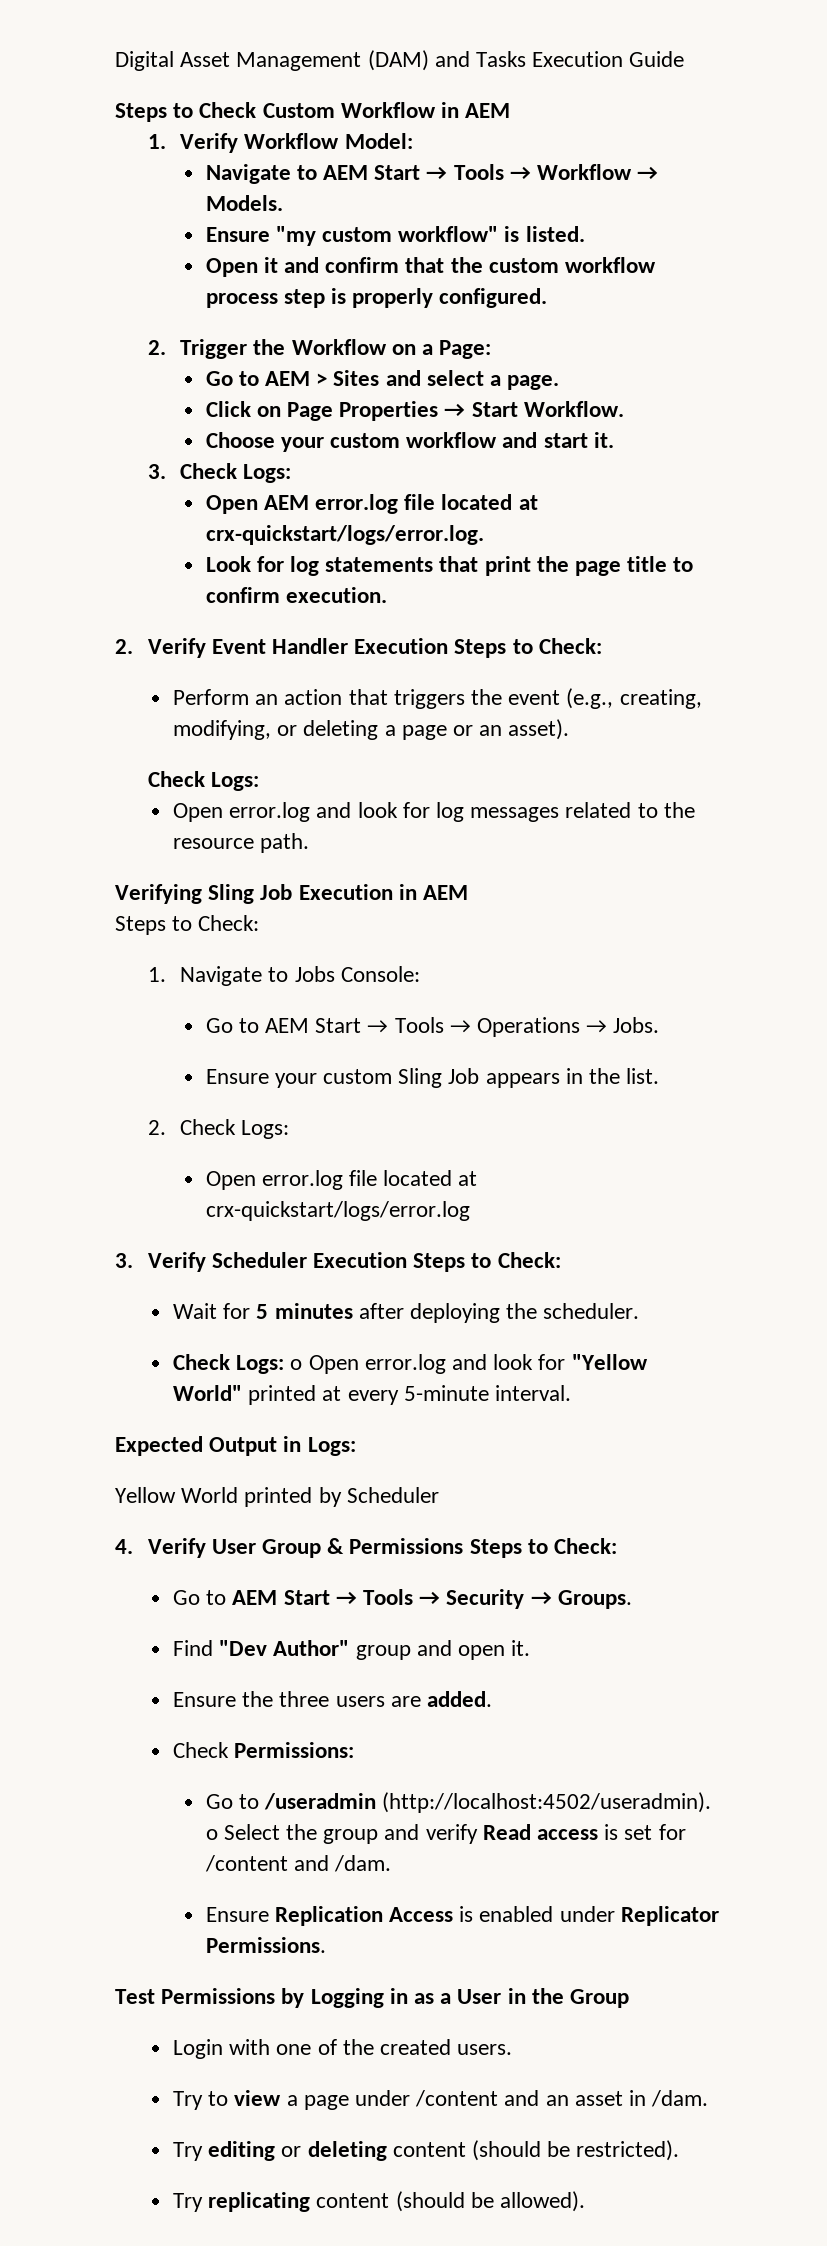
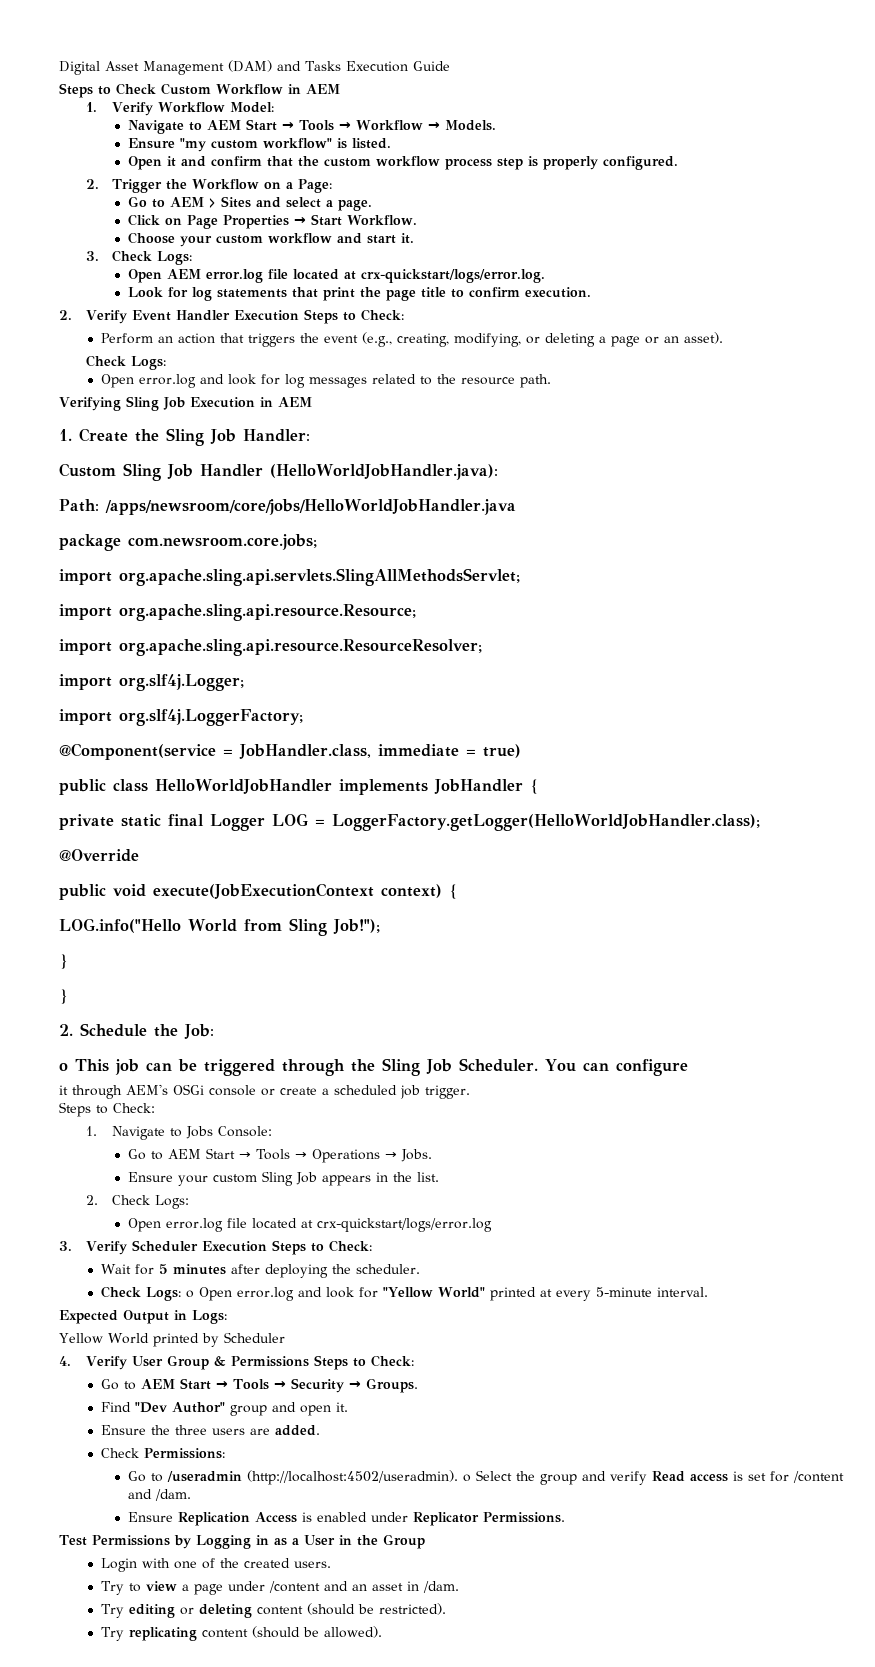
(469, 892) none -> [59,428,310,446] [59,463,498,481] [59,499,516,515] [59,534,317,551] [59,568,520,586] [59,604,416,621] [59,639,482,656] [59,674,244,691] [59,709,303,726] [59,743,521,760] [59,779,539,795] [59,813,760,831] [59,849,139,862] [59,883,459,900] [59,918,380,936] [59,954,68,969] [59,989,68,1004] [59,1023,214,1039] [59,1058,688,1076] [59,1084,470,1099] // 1. Create the Sling Job Handler: // Custom Sling Job Handler (HelloWorldJobHandler.java): // Path: /apps/newsroom/core/jobs/HelloWorldJobHandler.java // package com.newsroom.core.jobs; // import org.apache.sling.api.servlets.SlingAllMethodsServlet; // import org.apache.sling.api.resource.Resource; // import org.apache.sling.api.resource.ResourceResolver; // import org.slf4j.Logger; // import org.slf4j.LoggerFactory; // @Component(service = JobHandler.class, immediate = true) // public class HelloWorldJobHandler implements JobHandler { // private static final Logger LOG = LoggerFactory.getLogger(HelloWorldJobHandler.class); // @Override // public void execute(JobExecutionContext context) { // LOG.info("Hello World from Sling Job!"); // } // } // 2. Schedule the Job: // o This job can be triggered through the Sling Job Scheduler. You can configure // it through AEM's OSGi console or create a scheduled job trigger.

